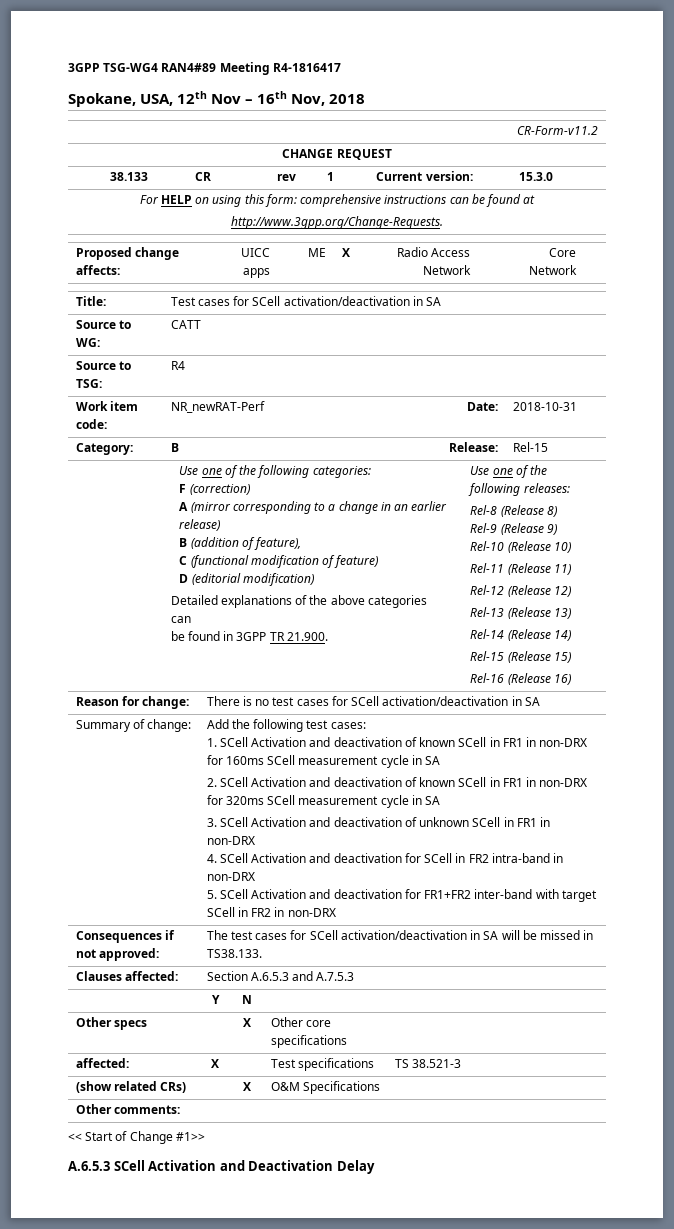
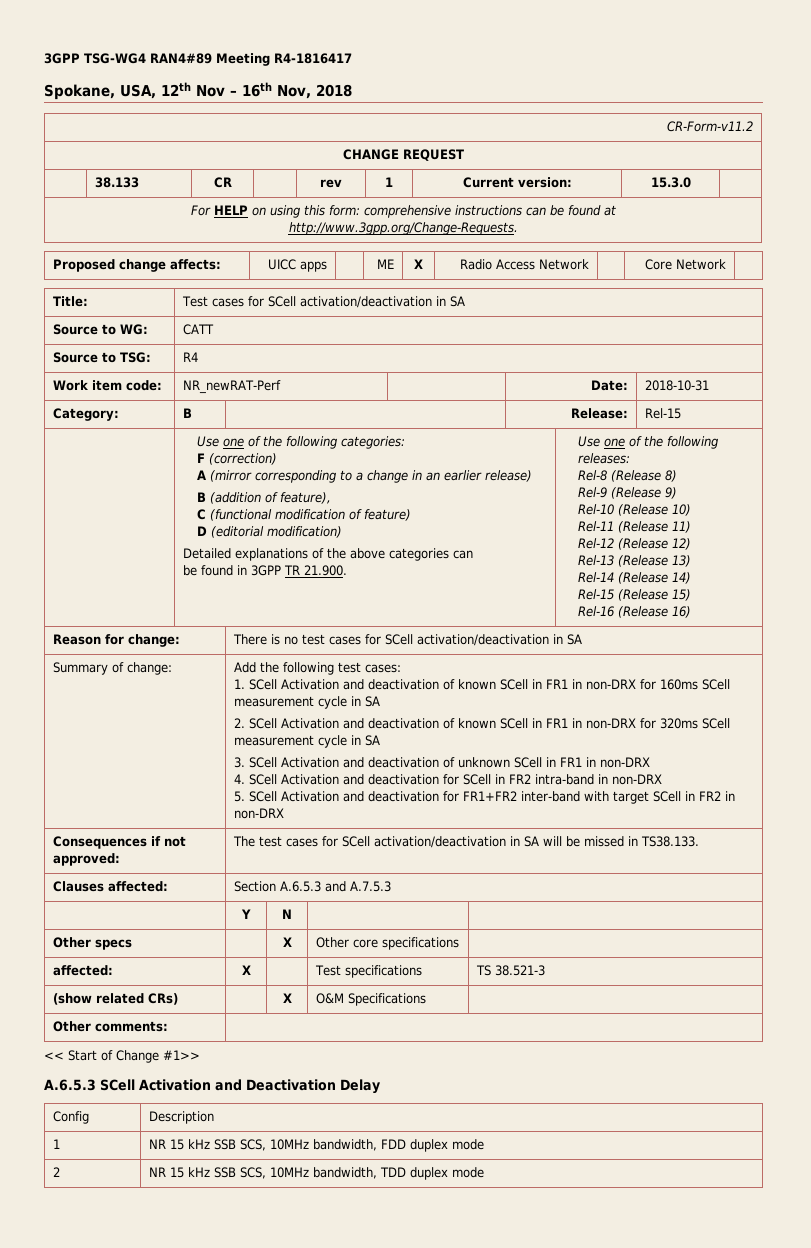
(375, 1167) none -> [53,1111,90,1124] [149,1111,215,1124] [53,1139,61,1149] [149,1139,485,1152] [53,1167,61,1177] [149,1167,485,1180] // Config | Description // 1 | NR 15 kHz SSB SCS, 10MHz bandwidth, FDD duplex mode // 2 | NR 15 kHz SSB SCS, 10MHz bandwidth, TDD duplex mode

